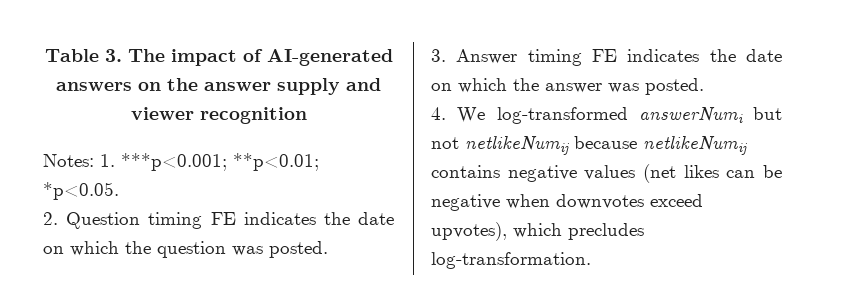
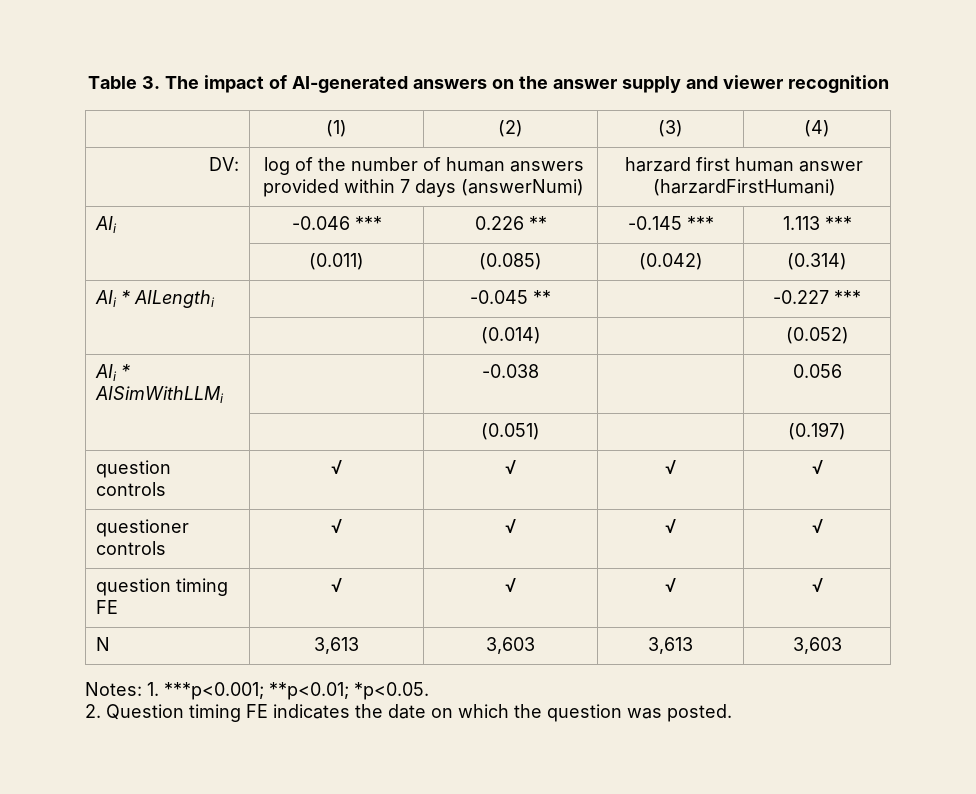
(307, 115) none -> [326,120,347,137] [498,120,523,137] [658,120,683,137] [804,120,830,137] [209,157,240,171] [263,157,584,175] [263,179,584,197] [625,157,863,172] [652,179,836,196] [94,216,117,233] [291,216,382,230] [474,216,547,230] [627,216,714,230] [782,216,852,230] [309,253,364,270] [479,253,542,270] [638,253,703,270] [787,253,847,270] [94,290,215,308] [470,290,551,304] [773,290,861,304] [480,327,541,344] [785,327,849,344] [94,364,130,381] [94,386,224,403] [482,364,539,378] [792,364,842,378] [481,423,540,440] [788,422,846,440] [95,460,171,478] [95,482,166,496] [331,460,342,474] [505,460,516,474] [665,460,676,474] [811,460,823,474] [95,519,189,537] [95,541,166,555] [331,519,342,533] [505,519,516,533] [665,519,676,533] [811,519,823,533] [95,578,228,596] [95,600,118,614] [331,578,342,592] [505,578,516,592] [665,578,676,592] [811,578,823,592] [95,637,110,651] [314,637,359,654] [486,637,535,654] [648,637,693,654] [792,637,842,654] // | (1) | (2) | (3) | (4) // DV: | log of the number of human answers provided within 7 days (answerNumi) | harzard first human answer (harzardFirstHumani) // AIi | -0.046 *** | 0.226 ** | -0.145 *** | 1.113 *** // | (0.011) | (0.085) | (0.042) | (0.314) // AIi * AILengthi | | -0.045 ** | | -0.227 *** // | | (0.014) | | (0.052) // AIi * AISimWithLLMi | | -0.038 | | 0.056 // | | (0.051) | | (0.197) // question controls | √ | √ | √ | √ // questioner controls | √ | √ | √ | √ // question timing FE | √ | √ | √ | √ // N | 3,613 | 3,603 | 3,613 | 3,603
[431,49,782,66] [431,78,704,95] [431,107,782,124] [431,136,747,155] [431,164,782,183] [431,194,703,211] [431,222,644,241] [431,252,591,269] // 3. Answer timing FE indicates the date on which the answer was posted. // 4. We log-transformed answerNumi but not netlikeNumij because netlikeNumij contains negative values (net likes can be negative when downvotes exceed upvotes), which precludes log-transformation. -> (732, 713) none

